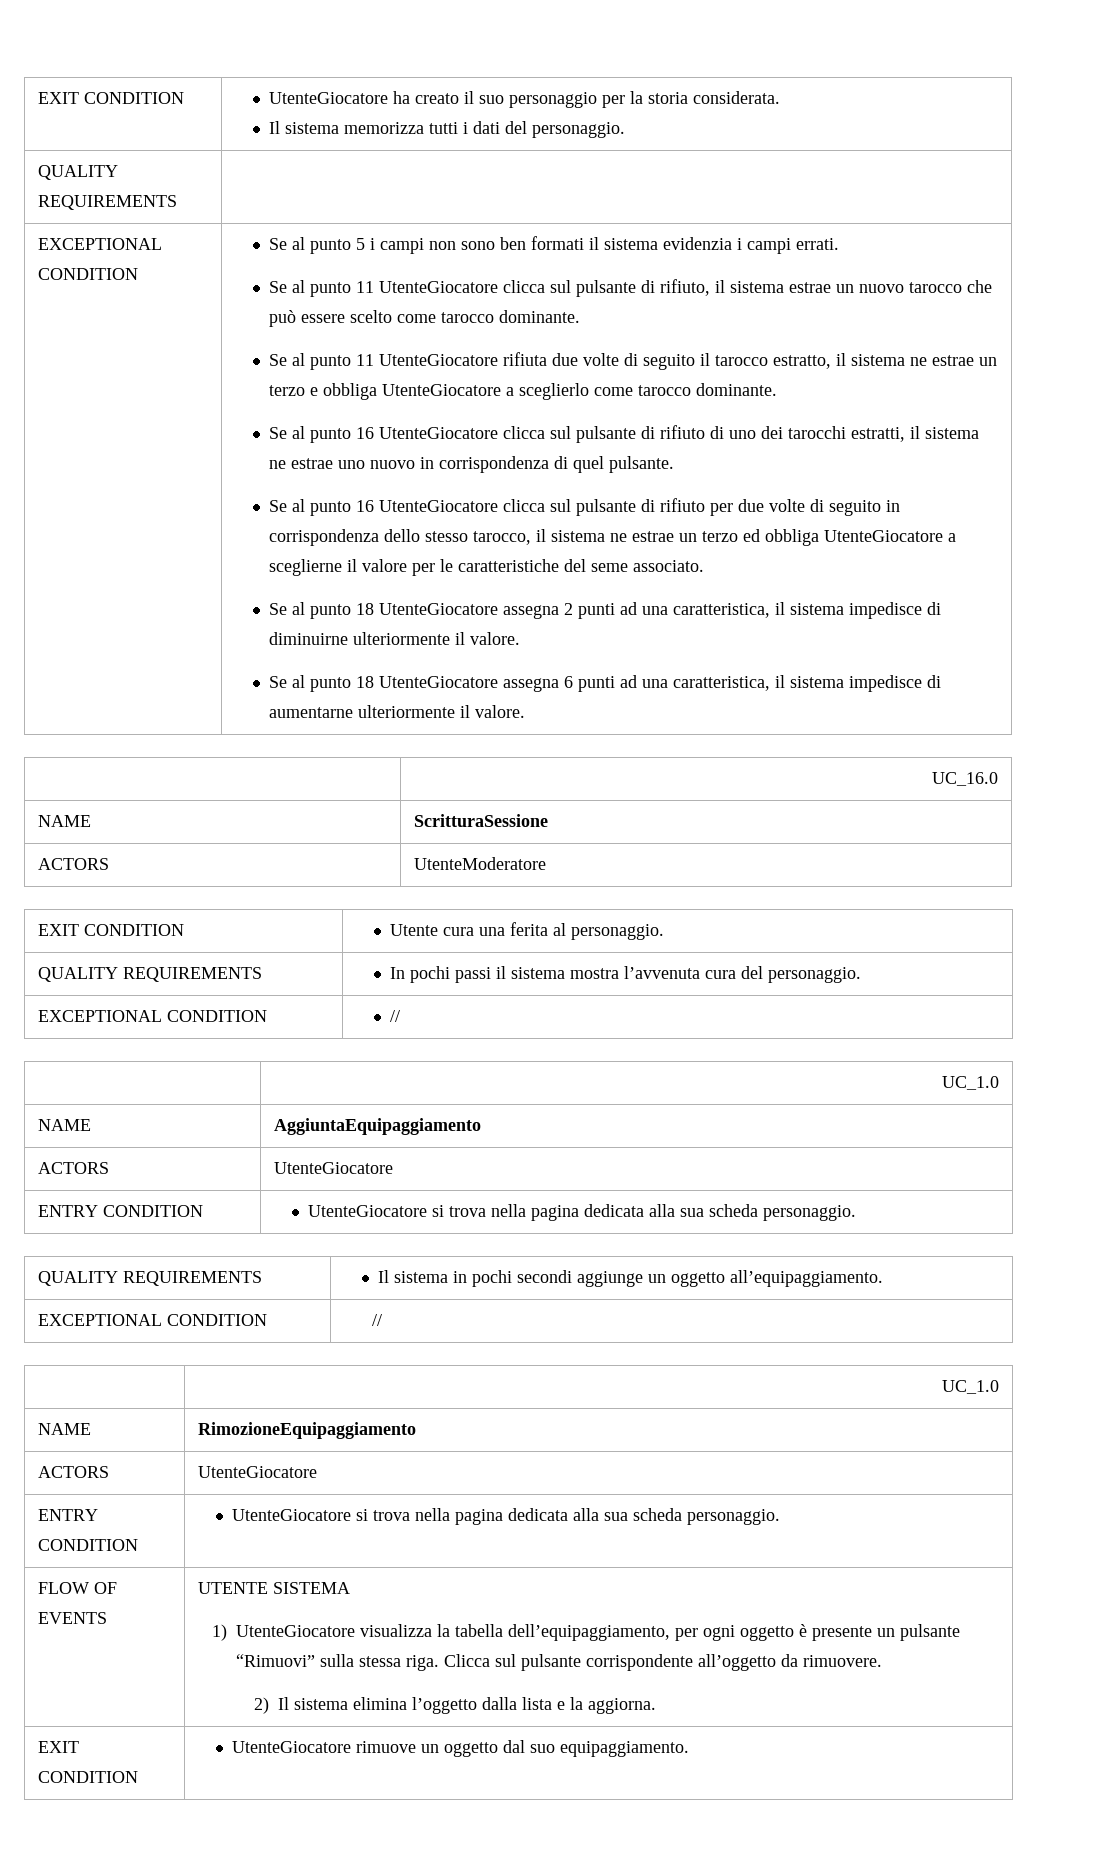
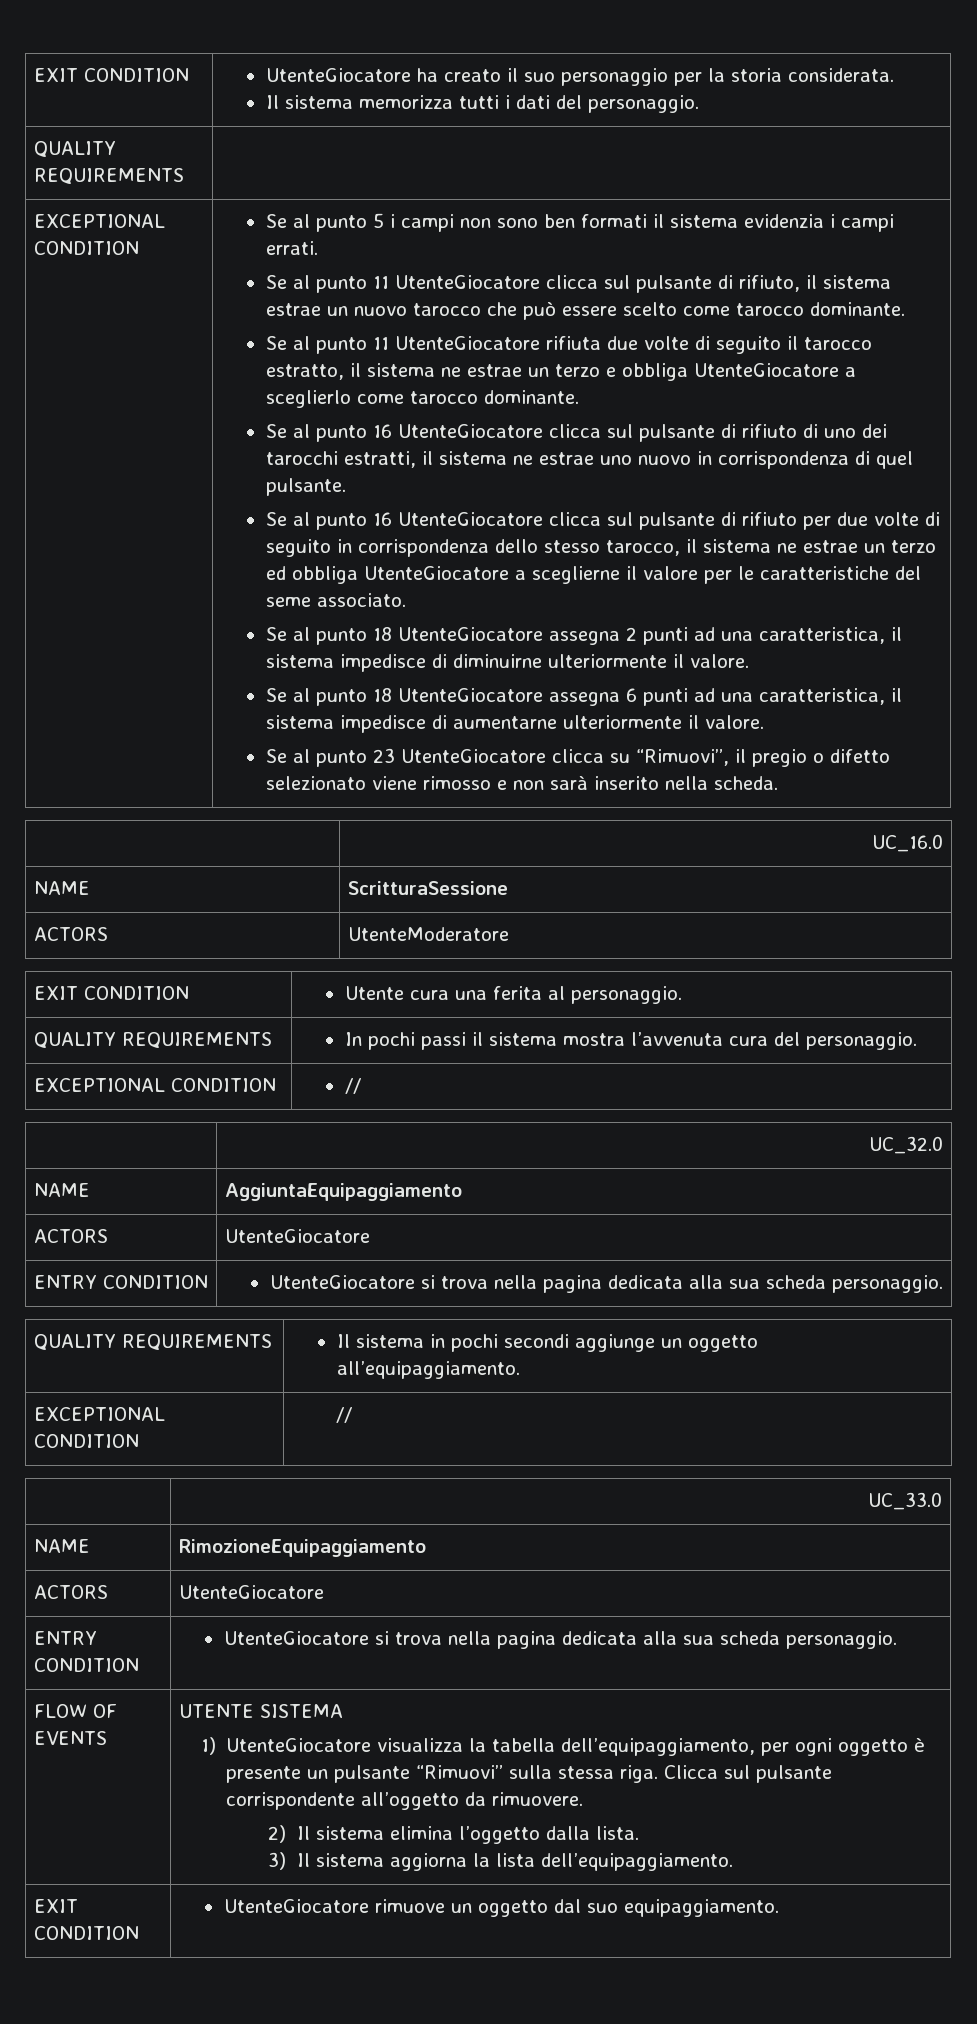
(525, 711) none -> [265,748,890,767] [265,776,778,790] // Se al punto 23 UtenteGiocatore clicca su “Rimuovi”, il pregio o difetto selezionato viene rimosso e non sarà inserito nella scheda.
[941,1076,999,1090] UC_1.0 -> [869,1136,944,1154] UC_32.0
[941,1380,999,1394] UC_1.0 -> [868,1492,943,1510] UC_33.0
[521,1697,656,1714] lista e la aggiorna. -> [595,1826,639,1840] [268,1852,733,1871] lista. // 3) Il sistema aggiorna la lista dell’equipaggiamento.

